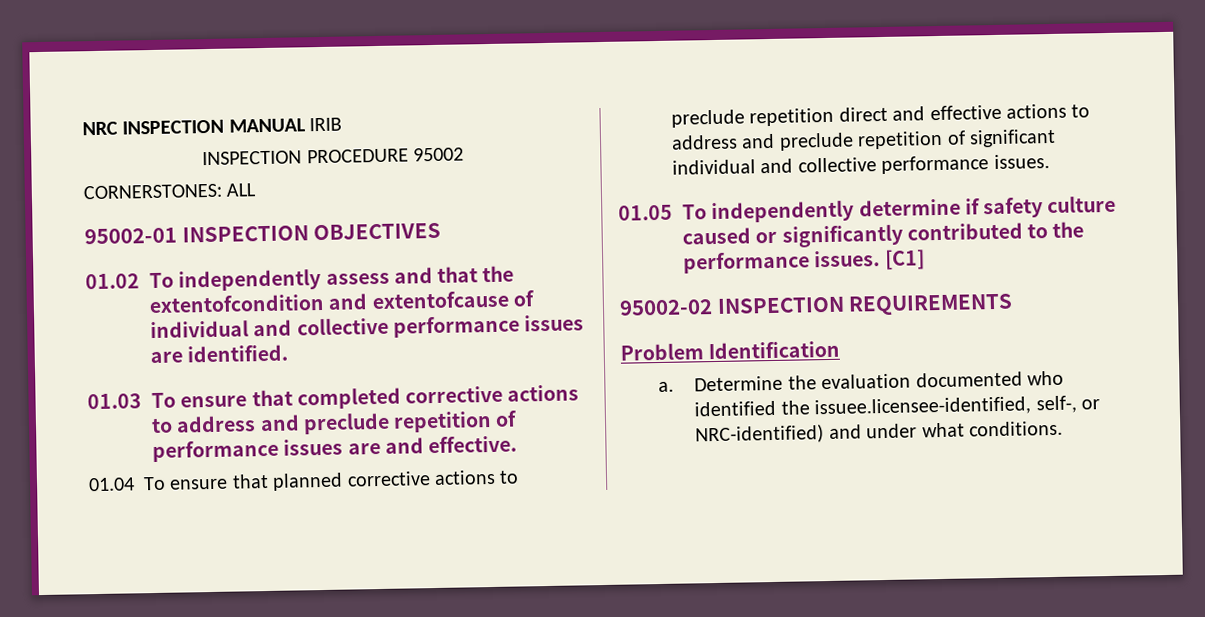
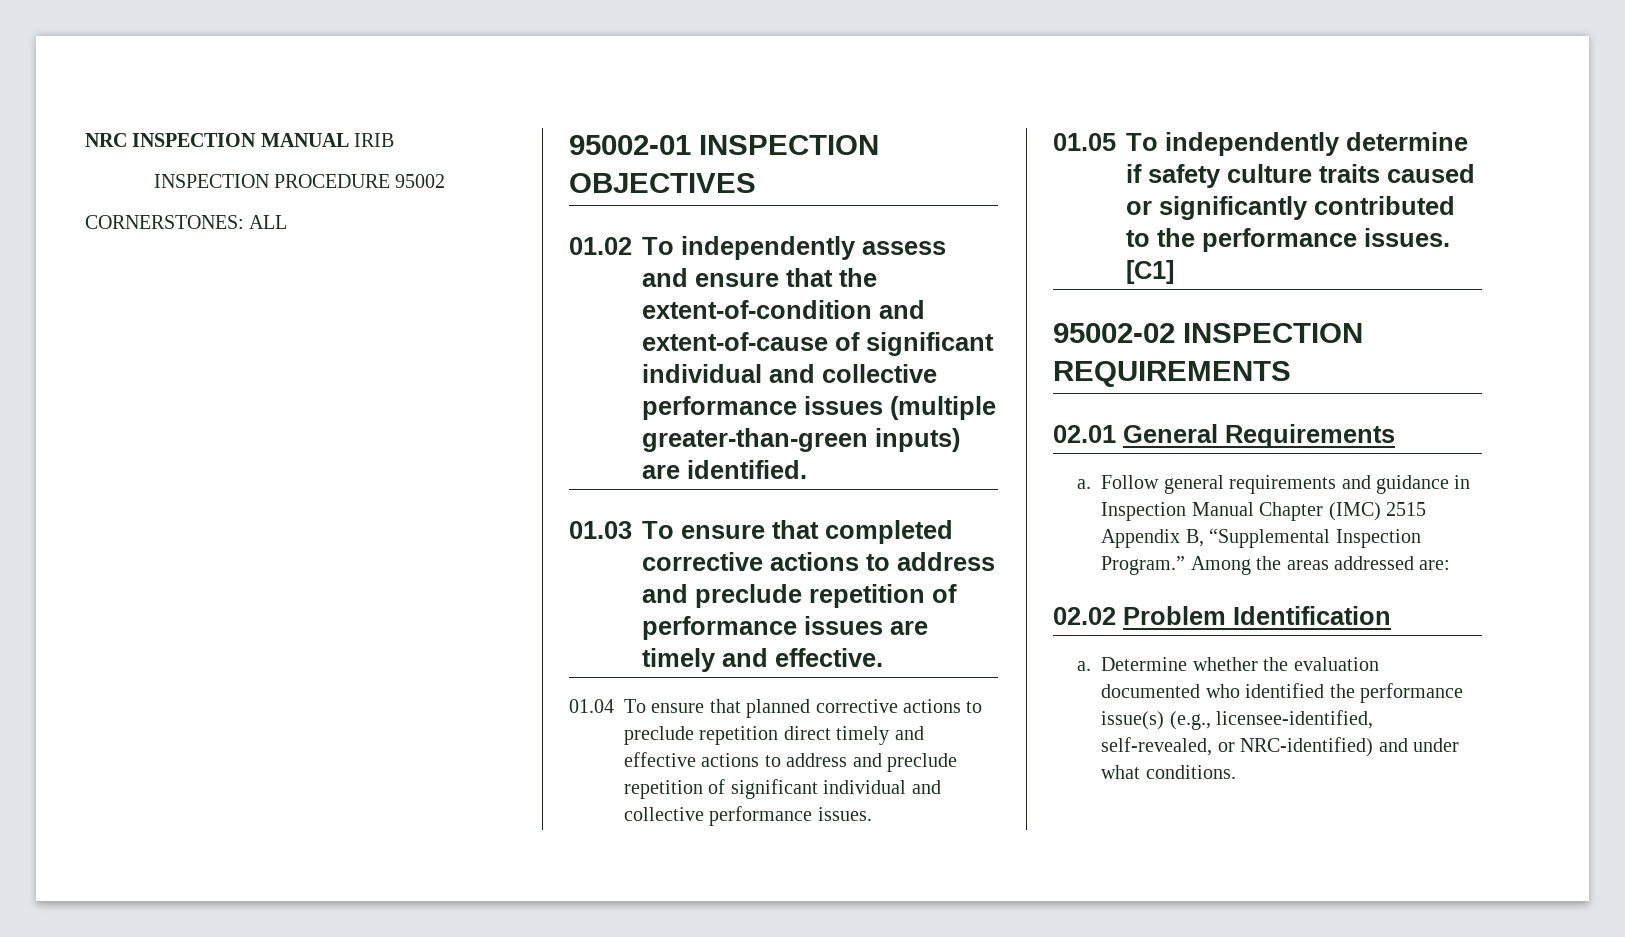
(433, 275) none -> [695,273,779,287] ensure
[149,290,534,314] extentofcondition and extentofcause of -> [642,300,925,319] [642,332,994,356] extent-of-condition and extent-of-cause of significant
(585, 323) none -> [890,396,996,420] [642,428,960,452] (multiple greater-than-green inputs)
(381, 448) none -> [642,648,716,672] timely
(888, 114) none -> [836,726,890,745] timely
(1117, 204) none -> [1319,164,1380,183] traits
(1014, 304) none -> [1053,424,1395,448] [1077,475,1471,494] [1101,502,1427,521] [1101,528,1421,548] [1101,556,1451,575] [1053,607,1116,625] 02.01 General Requirements // a. Follow general requirements and guidance in Inspection Manual Chapter (IMC) 2515 Appendix B, “Supplemental Inspection Program.” Among the areas addressed are: // 02.02
(784, 383) none -> [1192,657,1258,671] whether
[814,395,1077,418] issuee.licensee-identified, self-, -> [1360,683,1464,703] [1101,710,1374,730] [1101,737,1213,756] performance issue(s) (e.g., licensee-identified, self-revealed,

